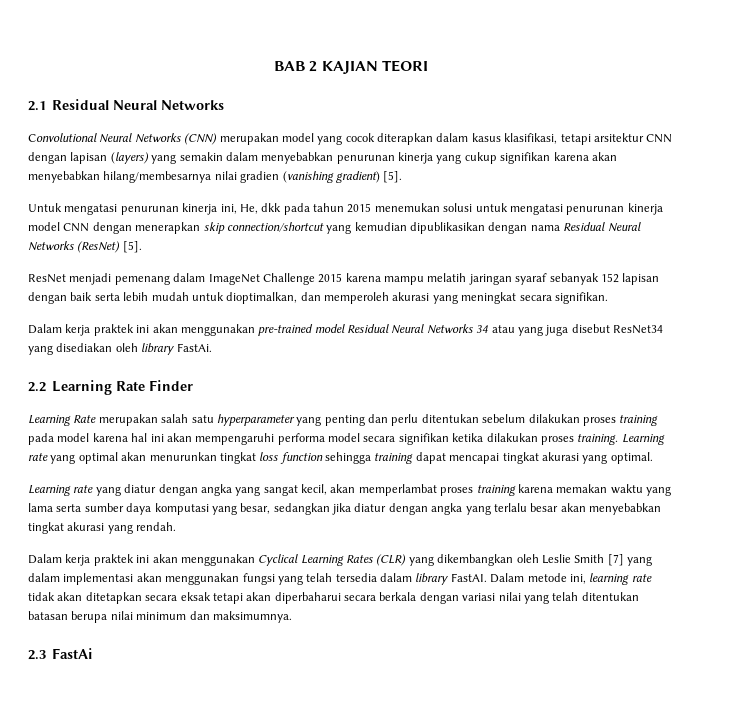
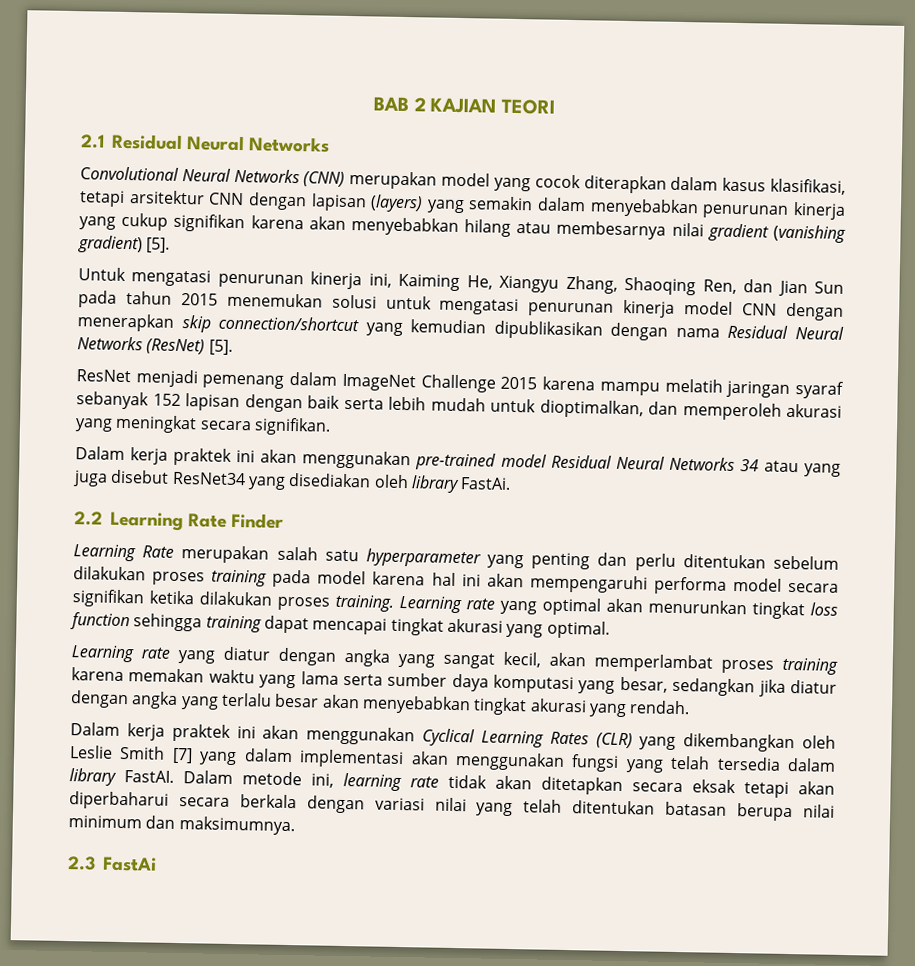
[103,171,280,183] hilang/membesarnya nilai gradien -> [464,219,769,242] hilang atau membesarnya nilai gradient
[239,203,282,214] He, dkk -> [398,273,844,297] Kaiming He, Xiangyu Zhang, Shaoqing Ren, dan Jian Sun

